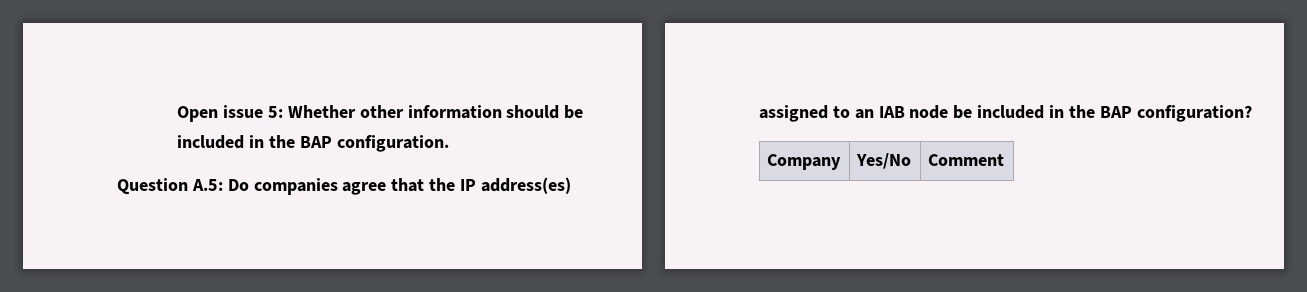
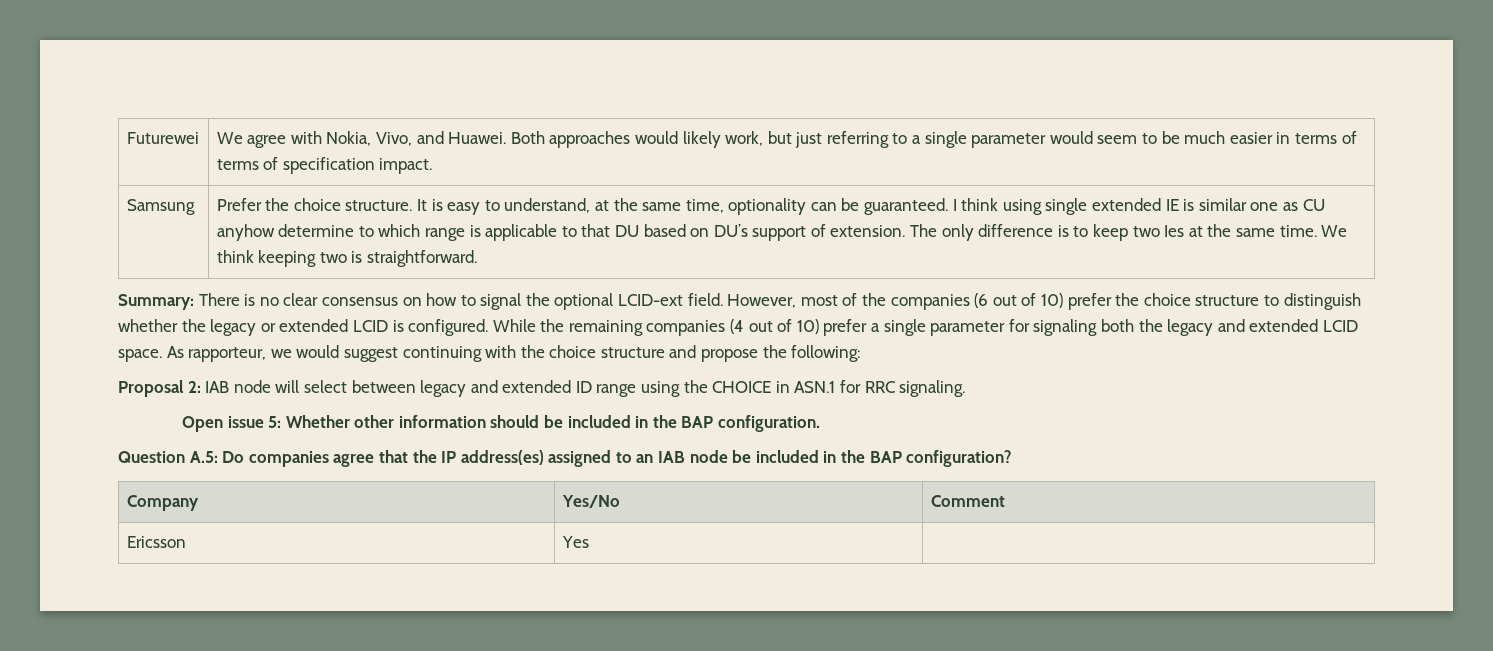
(177, 114) none -> [126,132,199,144] [216,131,1357,148] [216,157,433,174] [126,199,195,215] [216,198,1325,215] [216,224,1348,241] [216,250,477,267] [118,293,1361,310] [118,319,1358,336] [118,345,861,362] [118,380,966,397] Futurewei | We agree with Nokia, Vivo, and Huawei. Both approaches would likely work, but just referring to a single parameter would seem to be much easier in terms of terms of specification impact. // Samsung | Prefer the choice structure. It is easy to understand, at the same time, optionality can be guaranteed. I think using single extended IE is similar one as CU anyhow determine to which range is applicable to that DU based on DU’s support of extension. The only difference is to keep two Ies at the same time. We think keeping two is straightforward. // Summary: There is no clear consensus on how to signal the optional LCID-ext field. However, most of the companies (6 out of 10) prefer the choice structure to distinguish whether the legacy or extended LCID is configured. While the remaining companies (4 out of 10) prefer a single parameter for signaling both the legacy and extended LCID space. As rapporteur, we would suggest continuing with the choice structure and propose the following: // Proposal 2: IAB node will select between legacy and extended ID range using the CHOICE in ASN.1 for RRC signaling. //
(1005, 160) none -> [126,536,186,548] [561,536,589,548] // Ericsson | Yes |

